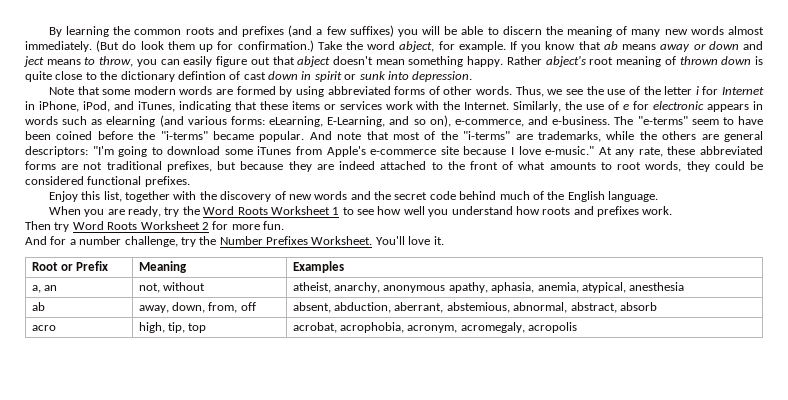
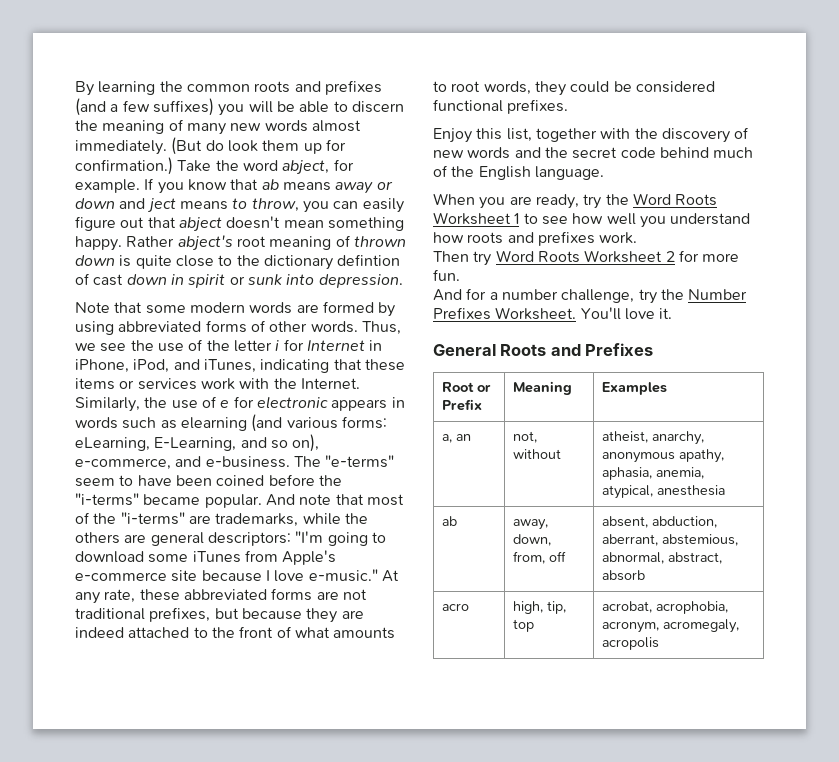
(444, 240) none -> [433,343,654,356] // General Roots and Prefixes

